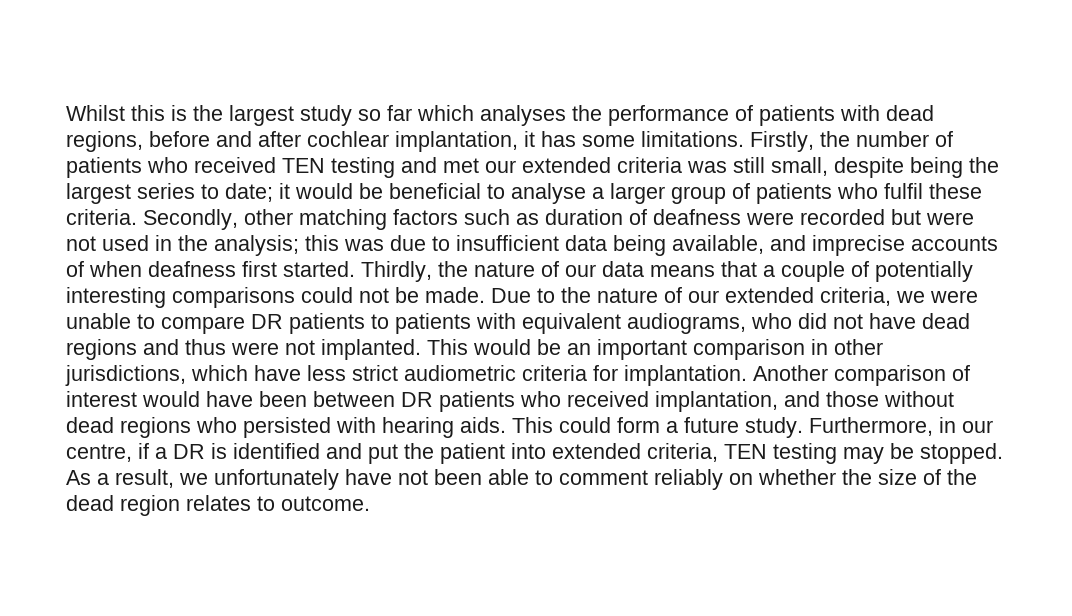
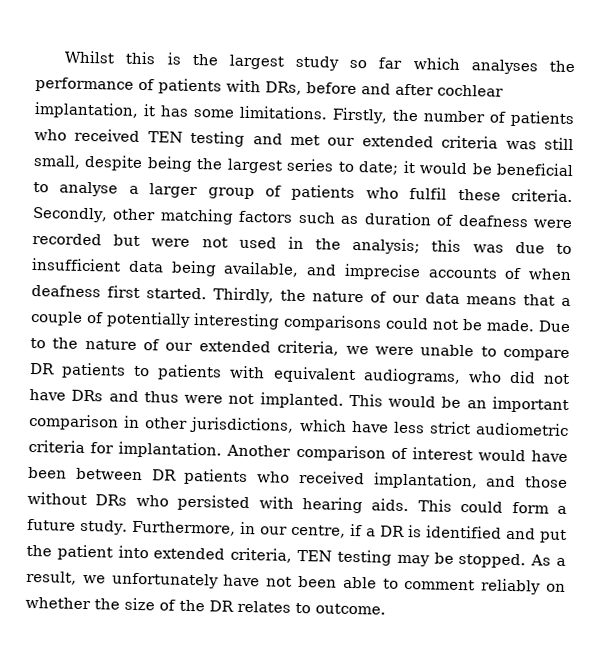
[886,105,934,121] [66,131,143,152] dead regions, -> [265,81,302,95] DRs,
[922,313,970,329] [66,339,137,360] dead regions -> [71,389,104,402] DRs
[66,417,191,438] dead regions -> [95,494,128,506] DRs
[66,495,180,516] dead region -> [209,600,234,612] DR

